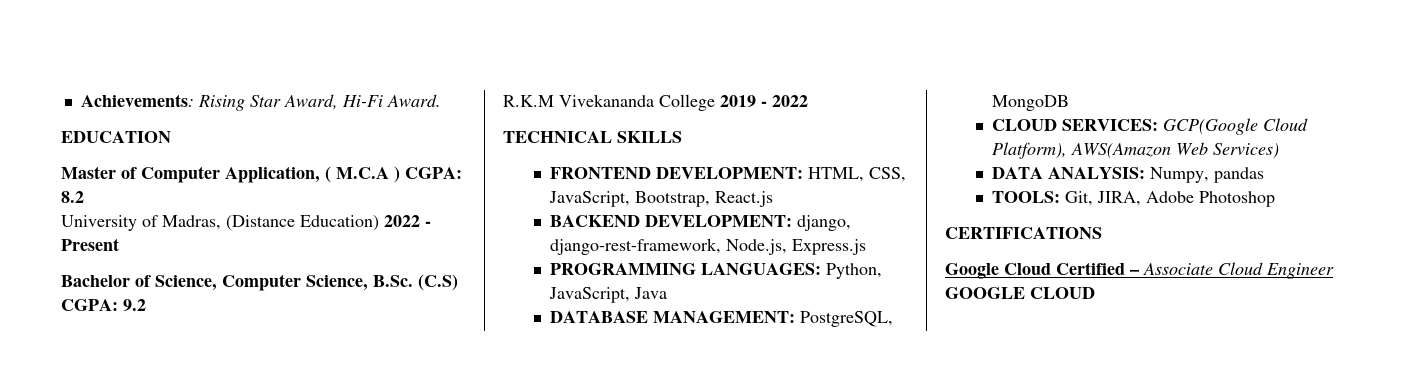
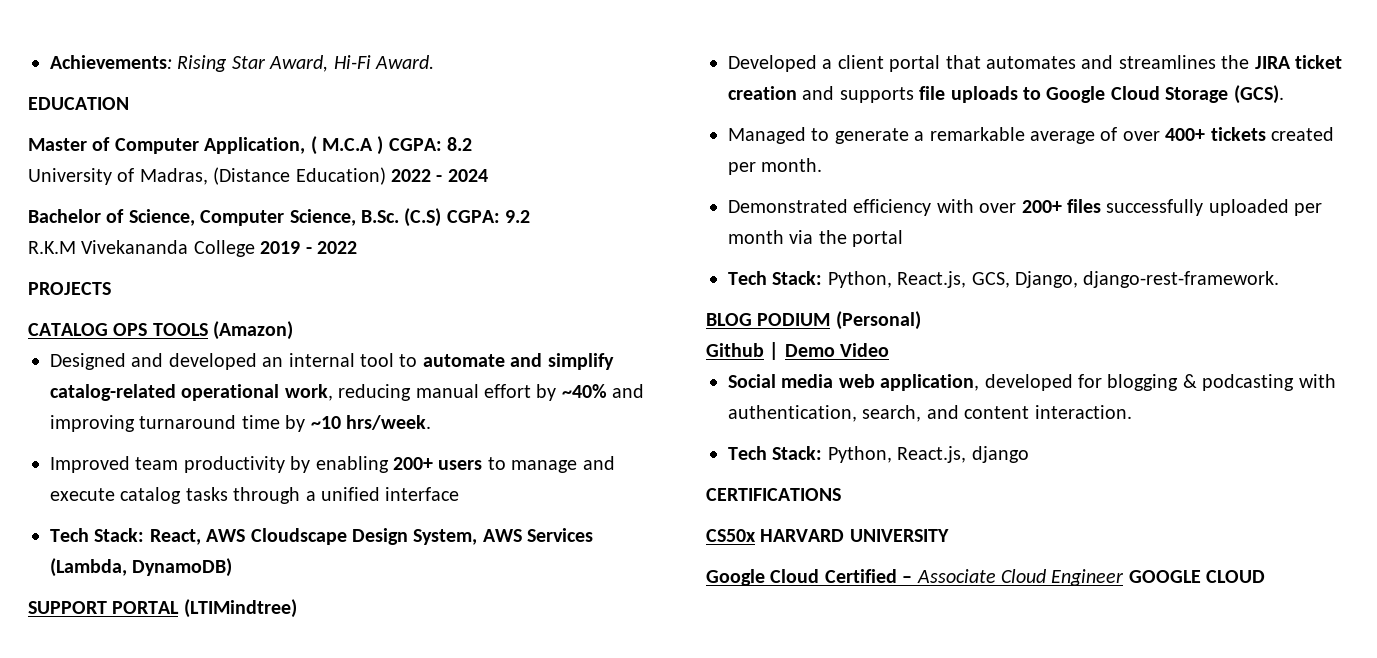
[61,238,119,251] Present -> [447,169,488,182] 2024
[503,131,682,143] [550,167,907,182] [549,191,774,207] [550,215,852,231] [550,238,867,255] [550,263,883,279] [549,287,668,303] [550,311,894,327] [992,95,1070,111] [992,118,1309,135] [992,142,1280,159] [992,167,1265,183] [992,191,1276,207] [945,227,1102,239] TECHNICAL SKILLS // FRONTEND DEVELOPMENT: HTML, CSS, JavaScript, Bootstrap, React.js // BACKEND DEVELOPMENT: django, django-rest-framework, Node.js, Express.js // PROGRAMMING LANGUAGES: Python, JavaScript, Java // DATABASE MANAGEMENT: PostgreSQL, MongoDB // CLOUD SERVICES: GCP(Google Cloud Platform), AWS(Amazon Web Services) // DATA ANALYSIS: Numpy, pandas // TOOLS: Git, JIRA, Adobe Photoshop // CERTIFICATIONS -> [28,282,111,295] [28,321,294,340] [50,353,614,370] [50,384,645,401] [50,415,431,432] [50,456,615,473] [50,487,460,504] [50,528,594,545] [50,558,233,577] [28,599,297,618] [728,55,1342,72] [728,85,1284,104] [728,127,1334,144] [728,158,823,175] [728,199,1323,216] [728,230,904,247] [728,271,1280,288] [706,311,921,330] [706,342,890,360] [728,374,1336,391] [728,405,1132,422] [728,446,1029,463] [706,488,841,501] [706,529,949,542] PROJECTS // CATALOG OPS TOOLS (Amazon) // Designed and developed an internal tool to automate and simplify catalog-related operational work, reducing manual effort by ~40% and improving turnaround time by ~10 hrs/week. // Improved team productivity by enabling 200+ users to manage and execute catalog tasks through a unified interface // Tech Stack: React, AWS Cloudscape Design System, AWS Services (Lambda, DynamoDB) // SUPPORT PORTAL (LTIMindtree) // Developed a client portal that automates and streamlines the JIRA ticket creation and supports file uploads to Google Cloud Storage (GCS). // Managed to generate a remarkable average of over 400+ tickets created per month. // Demonstrated efficiency with over 200+ files successfully uploaded per month via the portal // Tech Stack: Python, React.js, GCS, Django, django-rest-framework. // BLOG PODIUM (Personal) // Github | Demo Video // Social media web application, developed for blogging & podcasting with authentication, search, and content interaction. // Tech Stack: Python, React.js, django // CERTIFICATIONS // CS50x HARVARD UNIVERSITY

